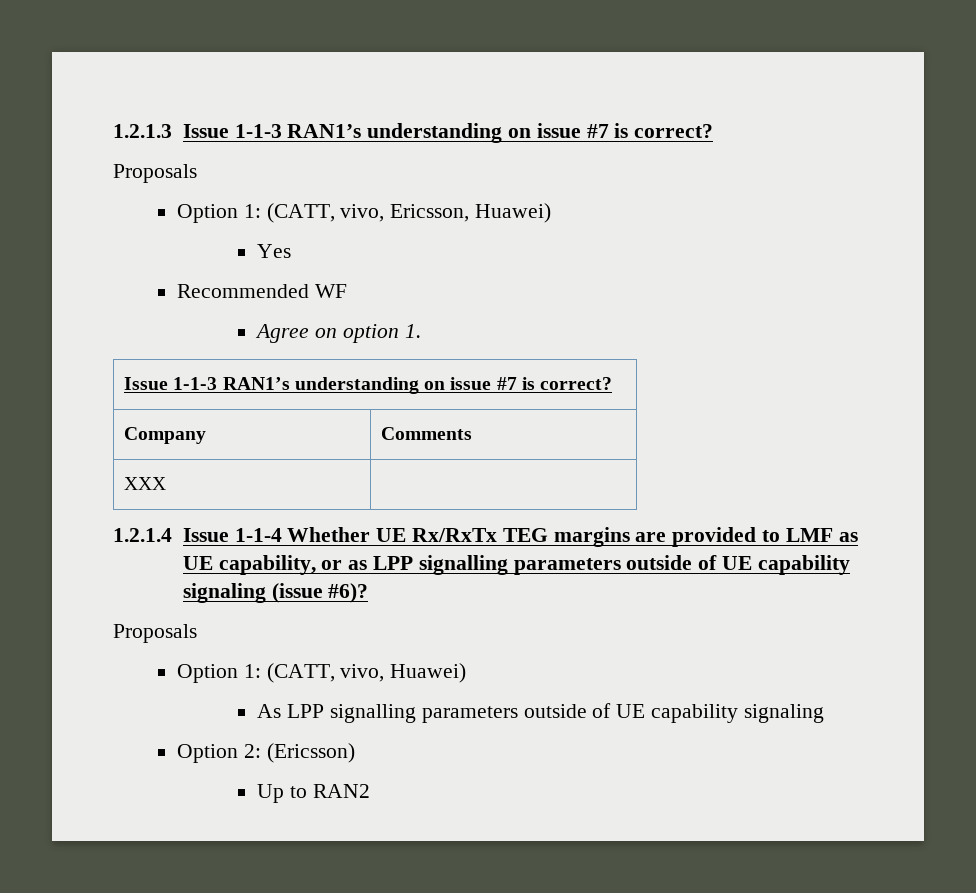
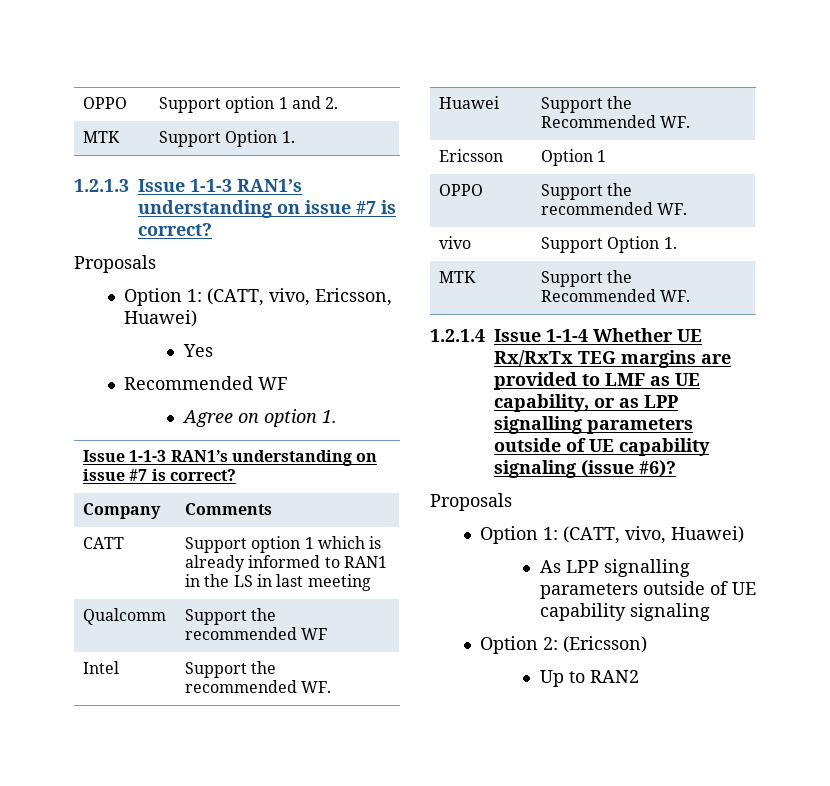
(113, 131) none -> [83,97,128,109] [159,96,339,113] [83,131,121,143] [159,130,295,147] OPPO | Support option 1 and 2. // MTK | Support Option 1. //
[124,477,167,490] XXX | -> [83,537,125,549] [185,536,382,553] [185,555,387,572] [185,574,371,591] [83,608,167,625] [185,608,277,625] [185,627,328,640] [83,661,120,674] [185,661,277,678] [185,680,332,693] [439,96,500,109] [541,96,633,113] [541,115,691,128] [439,149,504,162] [541,149,607,166] [439,184,484,196] [541,183,633,200] [541,202,688,215] [439,236,472,249] [541,236,677,253] [439,271,477,283] [541,270,633,287] [541,289,691,302] CATT | Support option 1 which is already informed to RAN1 in the LS in last meeting // Qualcomm | Support the recommended WF // Intel | Support the recommended WF. // Huawei | Support the Recommended WF. // Ericsson | Option 1 // OPPO | Support the recommended WF. // vivo | Support Option 1. // MTK | Support the Recommended WF.

